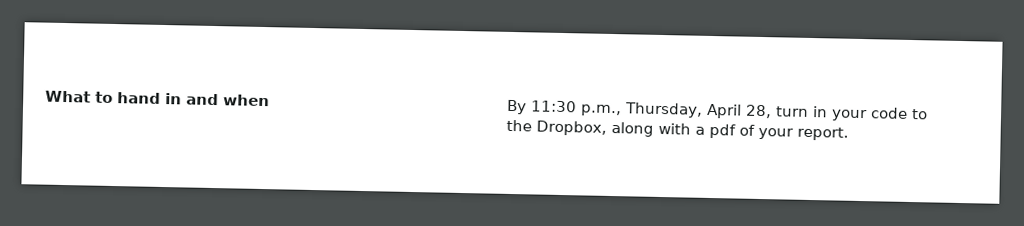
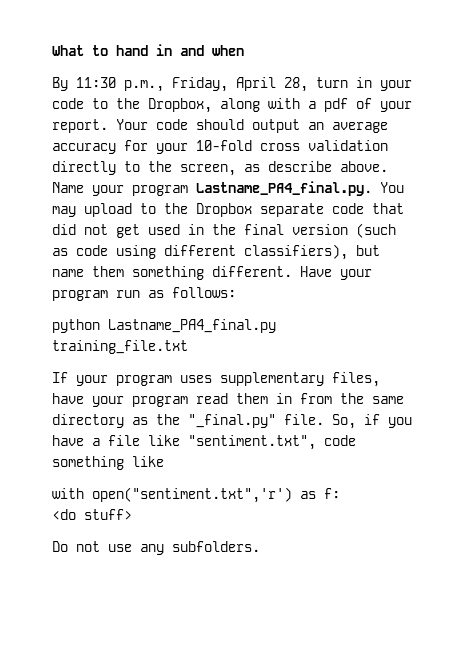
[624,102,703,118] Thursday, -> [172,77,228,92] Friday,
(849, 133) none -> [116,119,388,133] [52,140,388,154] [52,161,388,176] [52,181,404,196] [52,203,404,217] [52,223,396,238] [52,244,380,260] [52,266,372,280] [52,287,236,301] [52,319,276,333] [52,340,188,354] [52,372,380,387] [52,393,404,407] [52,414,412,429] [52,435,356,450] [52,456,164,470] [52,487,340,503] [52,509,132,520] [52,541,260,555] Your code should output an average accuracy for your 10-fold cross validation directly to the screen, as describe above. Name your program Lastname_PA4_final.py. You may upload to the Dropbox separate code that did not get used in the final version (such as code using different classifiers), but name them something different. Have your program run as follows: // python Lastname_PA4_final.py training_file.txt // If your program uses supplementary files, have your program read them in from the same directory as the "_final.py" file. So, if you have a file like "sentiment.txt", code something like // with open("sentiment.txt",'r') as f: // <do stuff> // Do not use any subfolders.

